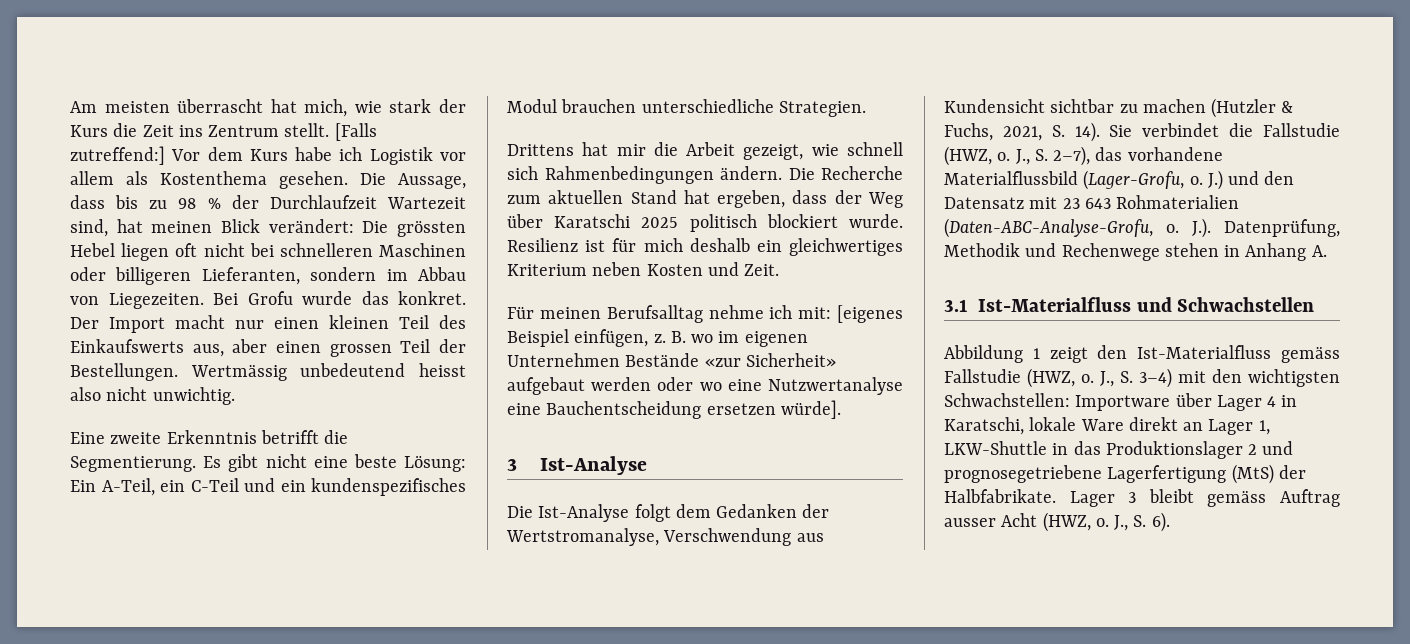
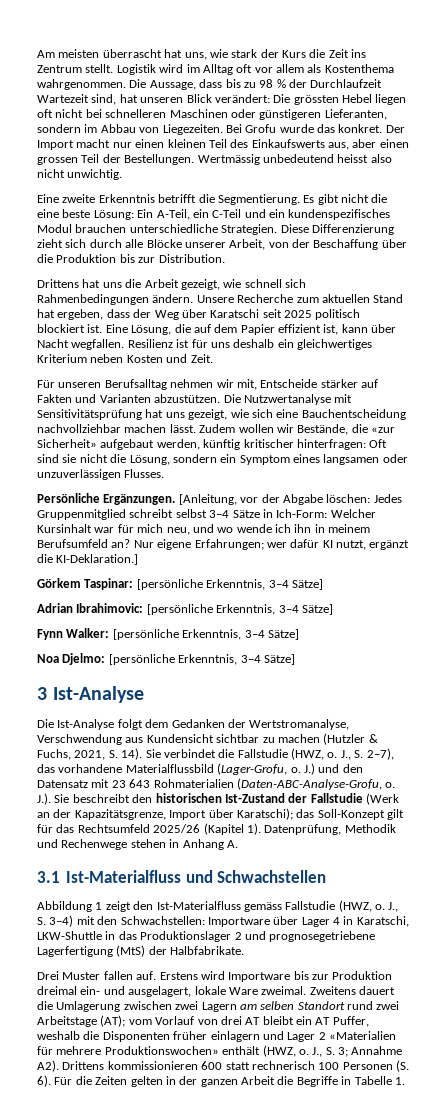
[304,99,348,117] mich, -> [184,52,207,60] uns,
[334,123,377,141] [70,146,433,165] [Falls zutreffend:] Vor dem Kurs habe ich Logistik -> [116,64,253,75] Logistik wird im Alltag oft
[279,171,348,189] gesehen. -> [37,79,126,90] wahrgenommen.
[151,221,213,233] meinen -> [140,97,184,103] unseren
[115,267,192,285] billigeren -> [259,109,322,120] günstigeren
(307, 461) none -> [371,194,388,203] die
(866, 109) none -> [280,224,394,235] [37,239,407,250] [37,254,225,263] Diese Differenzierung zieht sich durch alle Blöcke unserer Arbeit, von der Beschaffung über die Produktion bis zur Distribution.
[616,144,646,156] mir -> [102,282,122,288] uns
[788,168,815,180] Die -> [196,295,234,303] Unsere
(631, 221) none -> [262,309,282,318] seit
[849,214,903,228] wurde. -> [87,324,397,335] [37,339,125,350] ist. Eine Lösung, die auf dem Papier effizient ist, kann über Nacht wegfallen.
[643,238,683,252] mich -> [210,342,230,348] uns
[539,305,903,323] [507,329,808,347] [507,353,836,367] [507,377,903,395] [507,400,841,419] meinen Berufsalltag nehme ich mit: [eigenes Beispiel einfügen, z. B. wo im eigenen Unternehmen Bestände «zur Sicherheit» aufgebaut werden oder wo eine Nutzwertanalyse eine Bauchentscheidung ersetzen würde]. -> [58,379,378,390] [37,394,353,405] [37,409,406,420] [37,424,395,435] [37,439,388,450] [37,454,408,465] [37,469,165,480] [37,493,402,505] [37,509,376,520] [37,524,371,535] [37,539,410,550] [37,554,139,565] [37,578,323,590] [37,603,333,615] [37,628,299,640] [37,653,295,665] unseren Berufsalltag nehmen wir mit, Entscheide stärker auf Fakten und Varianten abzustützen. Die Nutzwertanalyse mit Sensitivitätsprüfung hat uns gezeigt, wie sich eine Bauchentscheidung nachvollziehbar machen lässt. Zudem wollen wir Bestände, die «zur Sicherheit» aufgebaut werden, künftig kritischer hinterfragen: Oft sind sie nicht die Lösung, sondern ein Symptom eines langsamen oder unzuverlässigen Flusses. // Persönliche Ergänzungen. [Anleitung, vor der Abgabe löschen: Jedes Gruppenmitglied schreibt selbst 3–4 Sätze in Ich-Form: Welcher Kursinhalt war für mich neu, und wo wende ich ihn in meinem Berufsumfeld an? Nur eigene Erfahrungen; wer dafür KI nutzt, ergänzt die KI-Deklaration.] // Görkem Taspinar: [persönliche Erkenntnis, 3–4 Sätze] // Adrian Ibrahimovic: [persönliche Erkenntnis, 3–4 Sätze] // Fynn Walker: [persönliche Erkenntnis, 3–4 Sätze] // Noa Djelmo: [persönliche Erkenntnis, 3–4 Sätze]
(1211, 228) none -> [54,793,399,805] [37,808,404,820] [37,823,261,835] Sie beschreibt den historischen Ist-Zustand der Fallstudie (Werk an der Kapazitätsgrenze, Import über Karatschi); das Soll-Konzept gilt für das Rechtsumfeld 2025/26 (Kapitel 1).
[1248,369,1340,387] wichtigsten -> (118, 920) none
[1029,417,1270,435] lokale Ware direkt an Lager 1, -> (409, 921) none
[1069,489,1340,507] [944,512,1170,532] Lager 3 bleibt gemäss Auftrag ausser Acht (HWZ, o. J., S. 6). -> [37,971,393,982] [37,986,395,997] [37,1001,400,1012] [37,1015,369,1027] [37,1031,396,1042] [37,1045,403,1057] [37,1060,409,1072] [37,1075,405,1087] // Drei Muster fallen auf. Erstens wird Importware bis zur Produktion dreimal ein- und ausgelagert, lokale Ware zweimal. Zweitens dauert die Umlagerung zwischen zwei Lagern am selben Standort rund zwei Arbeitstage (AT); vom Vorlauf von drei AT bleibt ein AT Puffer, weshalb die Disponenten früher einlagern und Lager 2 «Materialien für mehrere Produktionswochen» enthält (HWZ, o. J., S. 3; Annahme A2). Drittens kommissionieren 600 statt rechnerisch 100 Personen (S. 6). Für die Zeiten gelten in der ganzen Arbeit die Begriffe in Tabelle 1.

